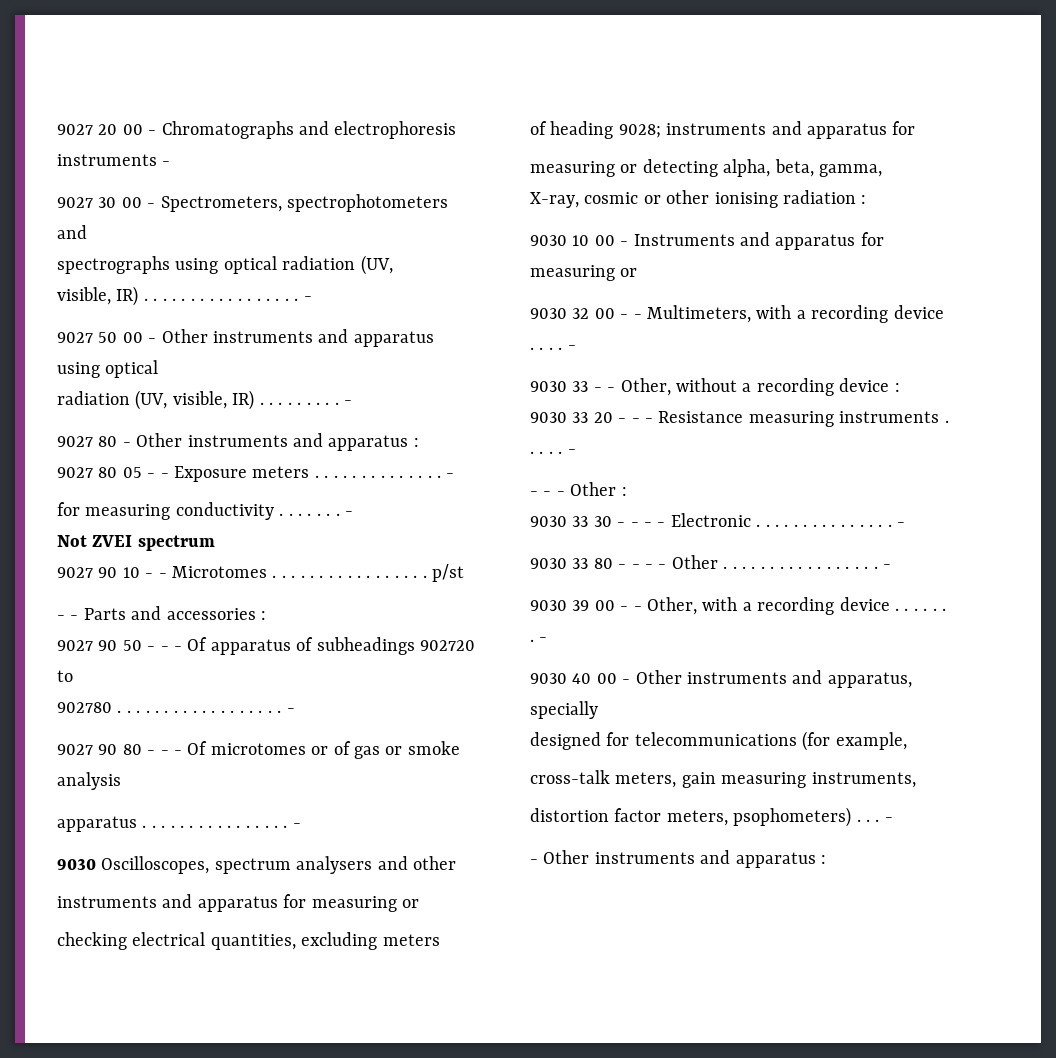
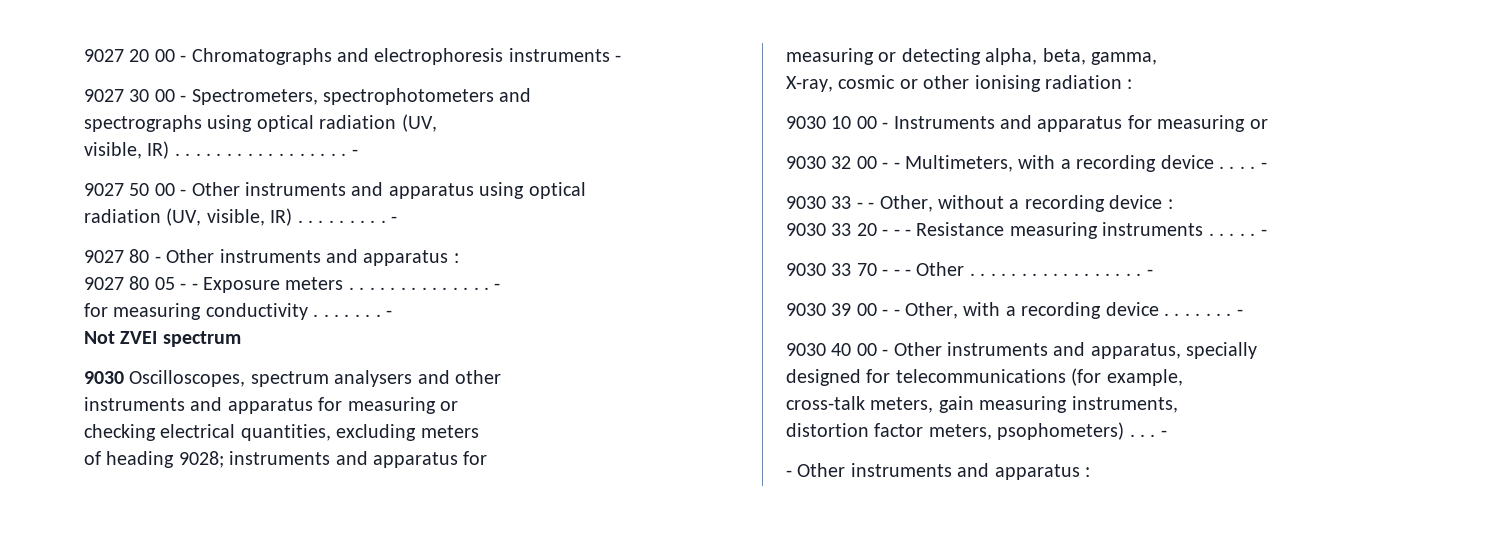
[57,564,465,582] [57,606,266,620] [57,637,475,655] [57,670,73,682] [57,702,295,713] [57,741,460,759] [57,772,121,790] [57,816,301,832] // 9027 90 10 - - Microtomes . . . . . . . . . . . . . . . . . p/st // - - Parts and accessories : // 9027 90 50 - - - Of apparatus of subheadings 902720 to // 902780 . . . . . . . . . . . . . . . . . . - // 9027 90 80 - - - Of microtomes or of gas or smoke analysis // apparatus . . . . . . . . . . . . . . . . - -> (241, 339) none
[530,482,627,496] [530,513,906,527] [530,558,627,569] - - - Other : // 9030 33 30 - - - - Electronic . . . . . . . . . . . . . . . - // 9030 33 80 - -> [786,263,877,276] 9030 33 70

